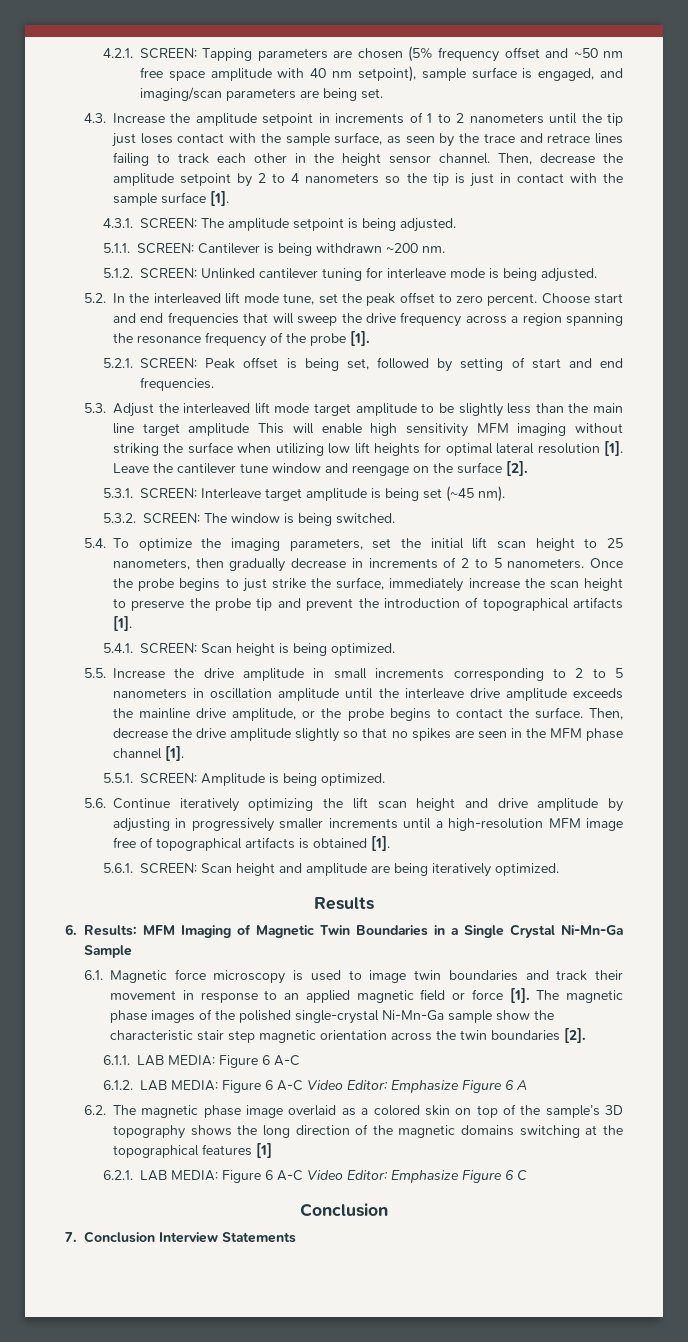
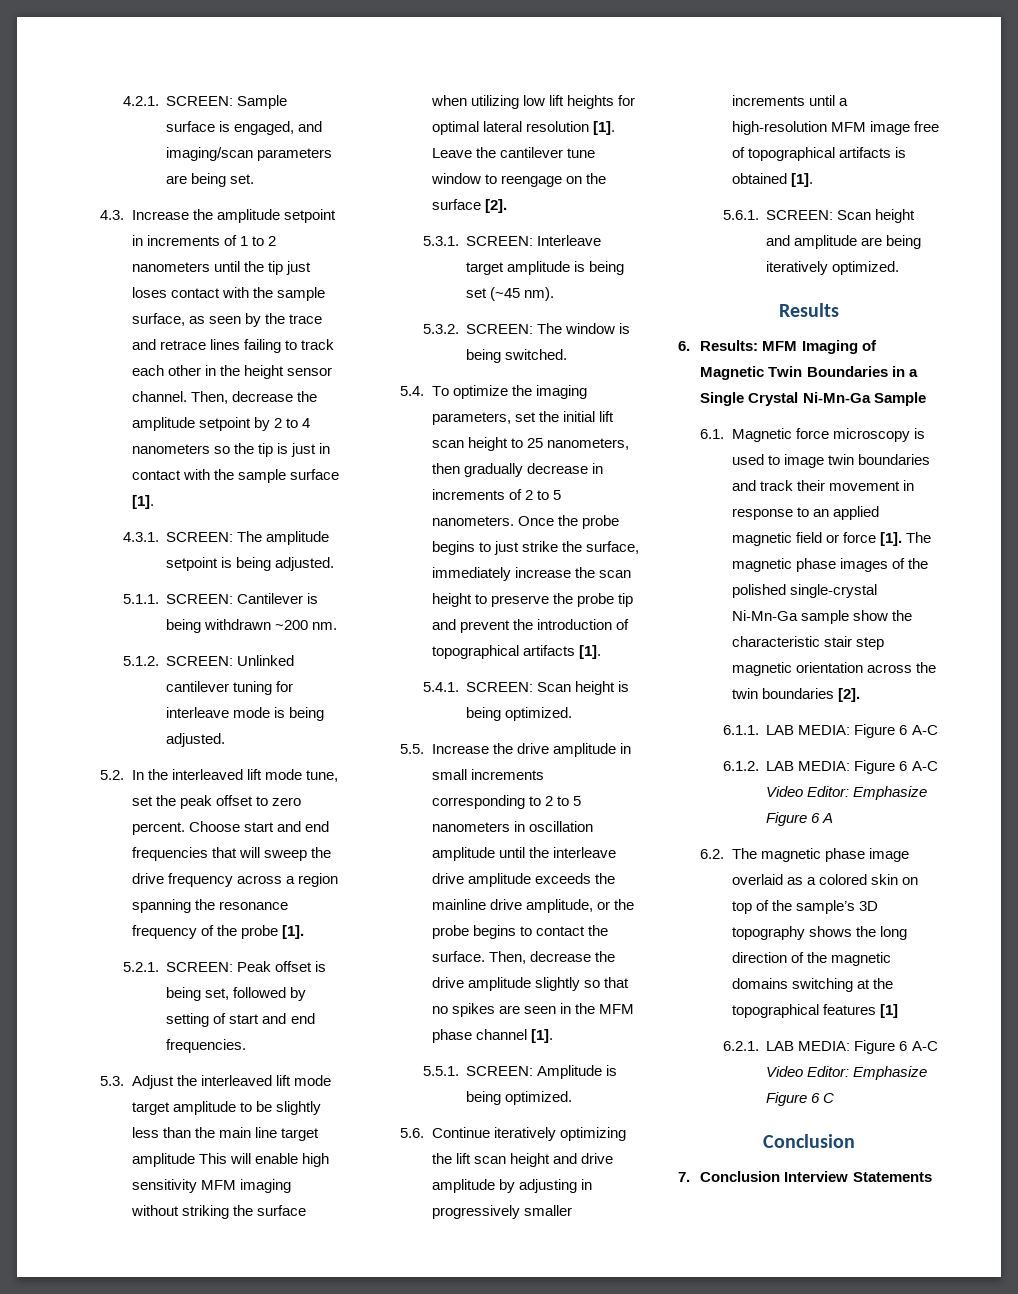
[202,46,624,62] [140,66,466,82] Tapping parameters are chosen (5% frequency offset and ~50 nm free space amplitude with 40 nm setpoint), sample -> [237,95,288,109] Sample
[325,463,349,473] and -> [484,174,497,184] to

